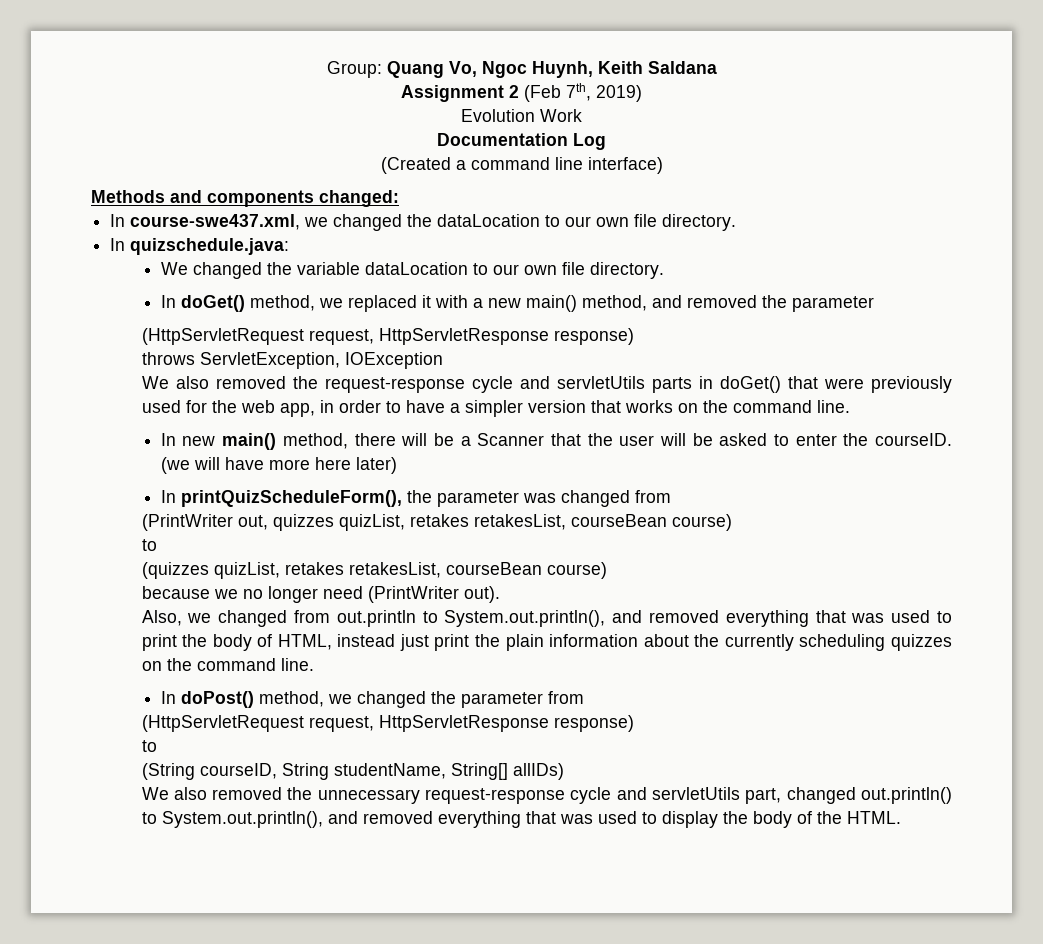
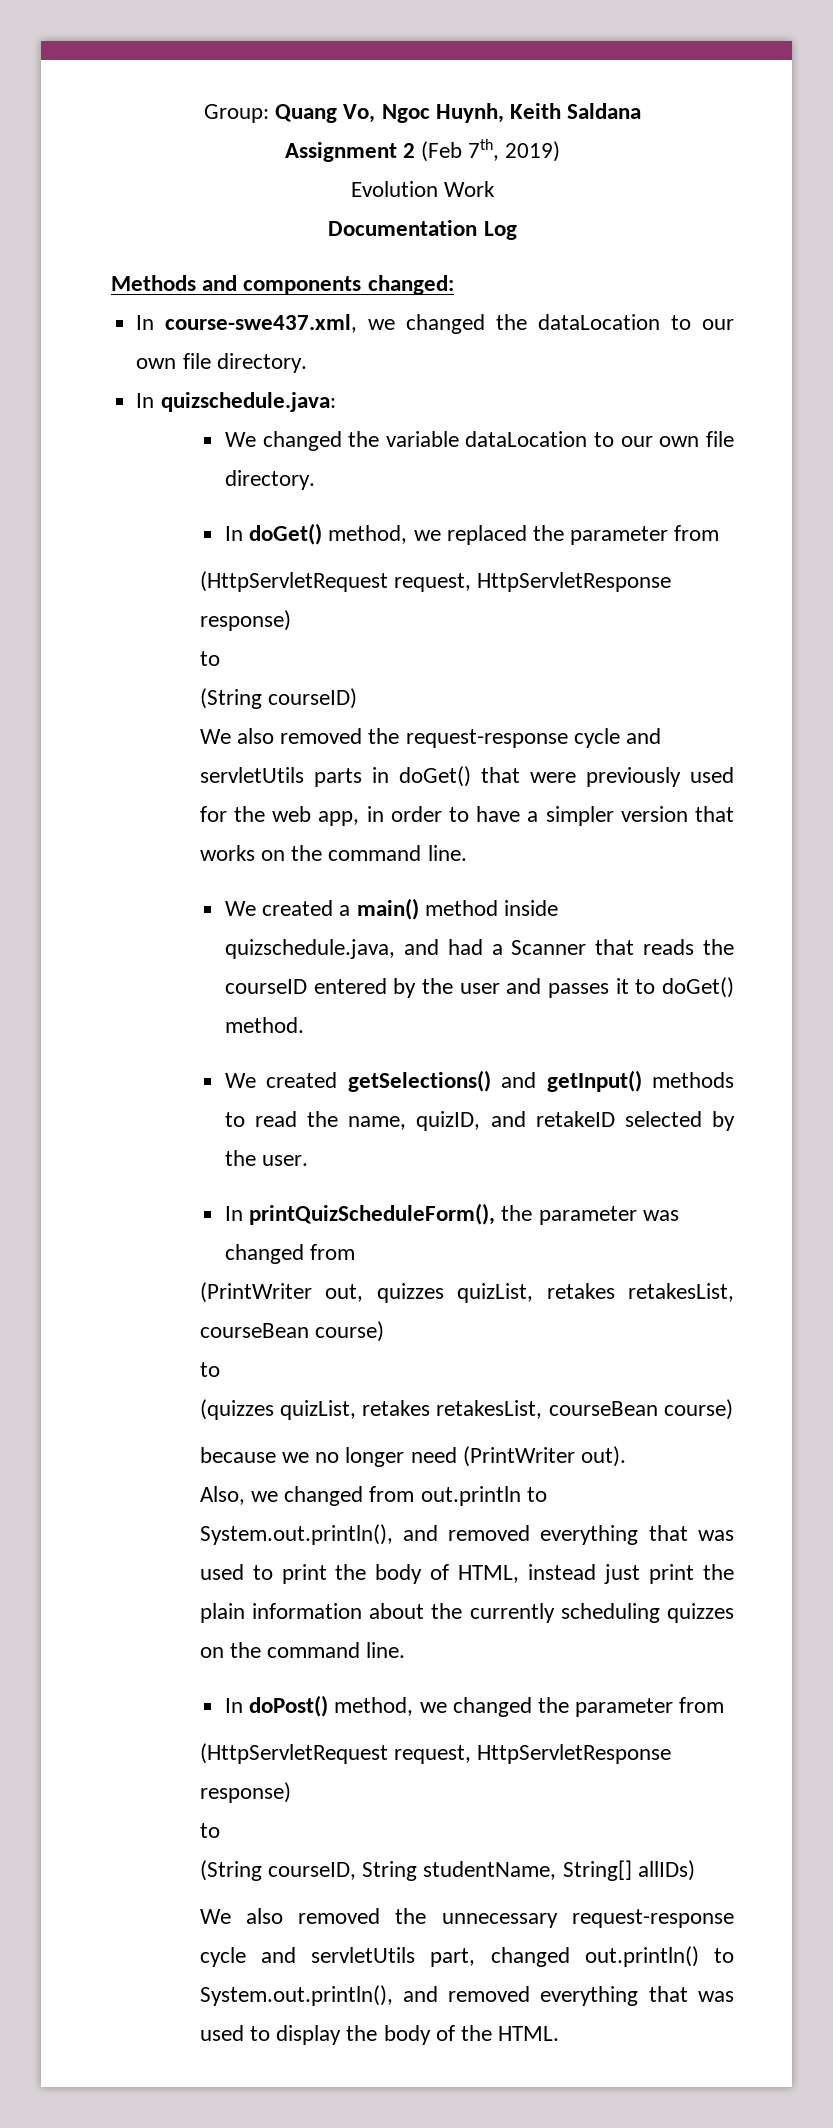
[380,157,663,174] // (Created a command line interface) -> (517, 230) none
[421,295,874,312] [141,328,634,345] [141,352,443,369] it with a new main() method, and removed the parameter // (HttpServletRequest request, HttpServletResponse response) // throws ServletException, IOException -> [533,525,720,545] [199,571,672,592] [199,610,291,631] [199,651,220,666] [199,688,357,709] the parameter from // (HttpServletRequest request, HttpServletResponse response) // to // (String courseID)
[160,433,952,450] [160,457,397,474] In new main() method, there will be a Scanner that the user will be asked to enter the courseID. (we will have more here later) -> [224,898,559,920] [224,939,734,959] [224,977,734,998] [224,1017,304,1033] [224,1070,734,1092] [224,1111,735,1131] [224,1150,309,1166] We created a main() method inside quizschedule.java, and had a Scanner that reads the courseID entered by the user and passes it to doGet() method. // We created getSelections() and getInput() methods to read the name, quizID, and retakeID selected by the user.

